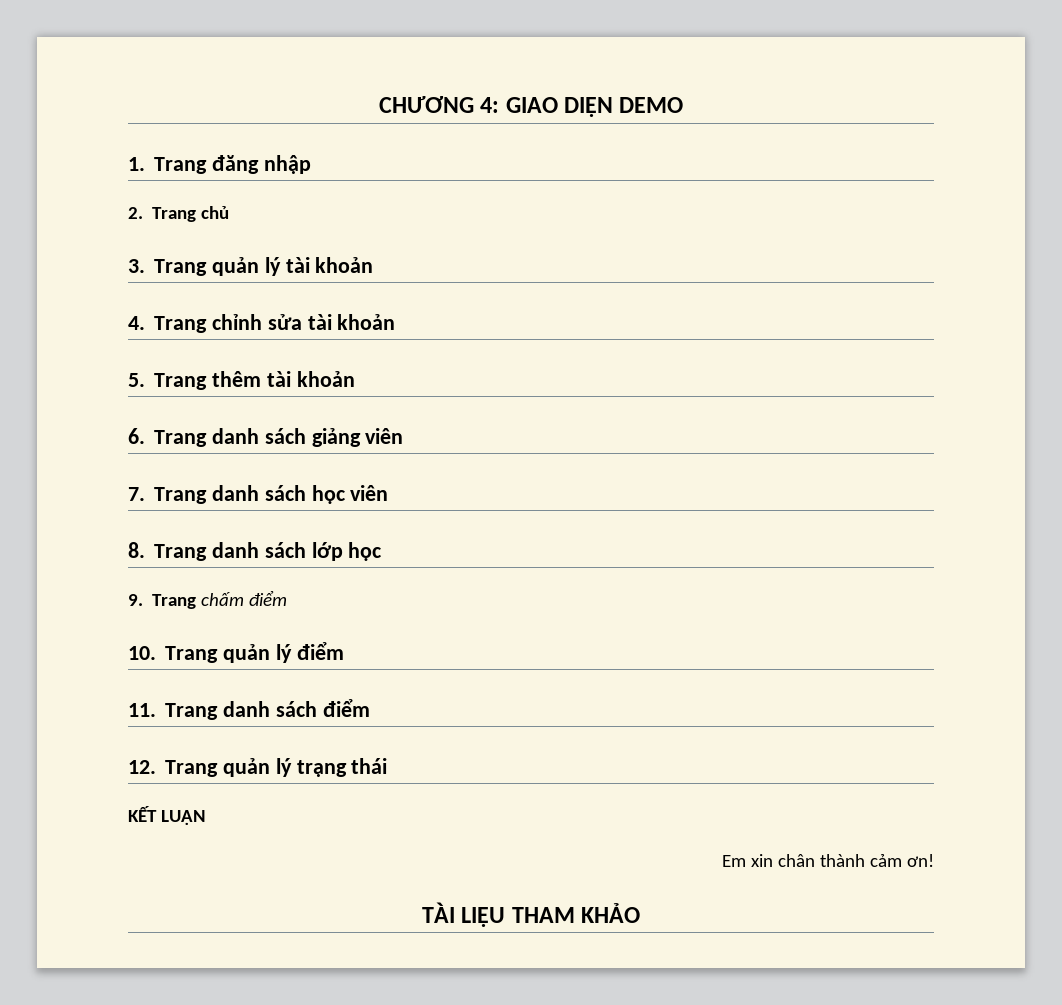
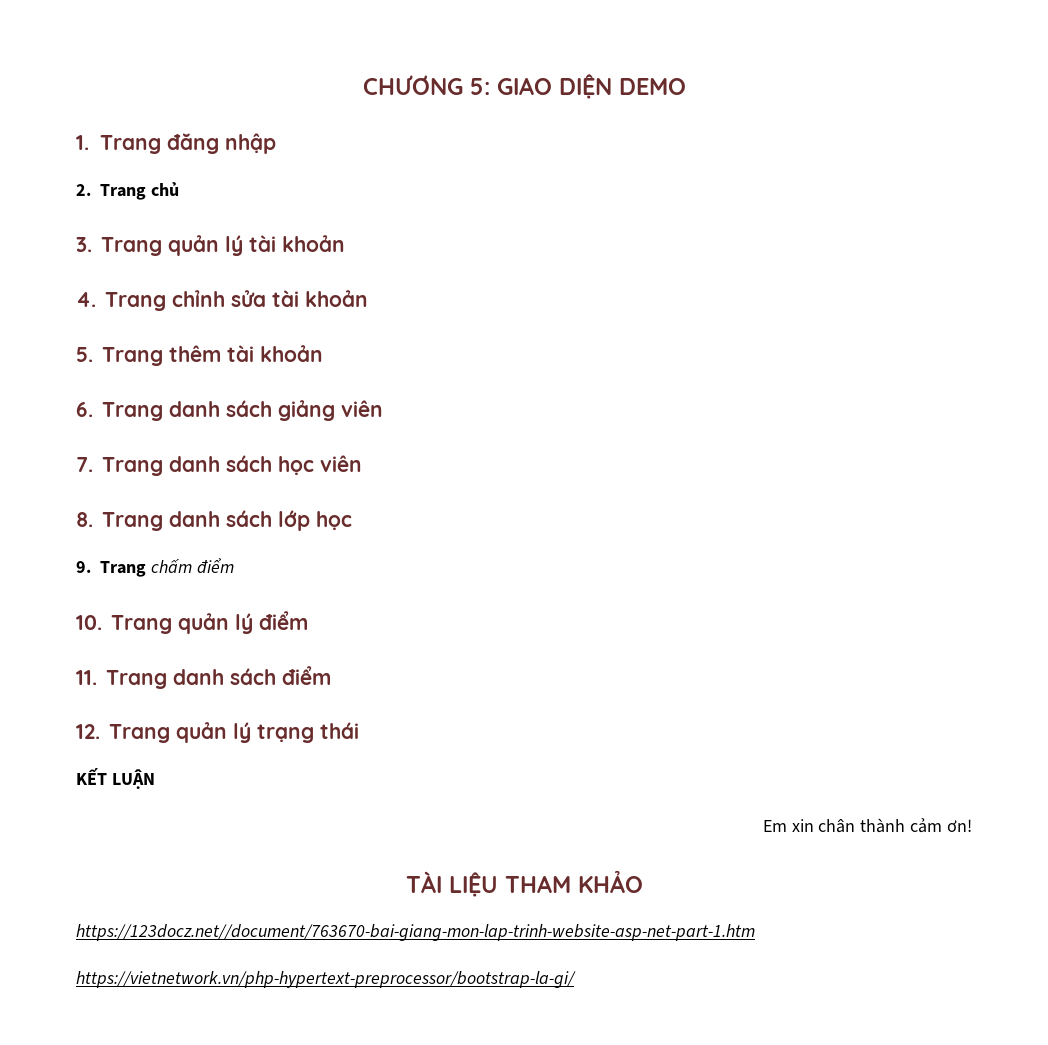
[480,97,500,113] 4: -> [469,78,490,95] 5:
(641, 913) none -> [76,924,755,941] [76,971,576,988] // https://123docz.net//document/763670-bai-giang-mon-lap-trinh-website-asp-net-part-1.htm // https://vietnetwork.vn/php-hypertext-preprocessor/bootstrap-la-gi/

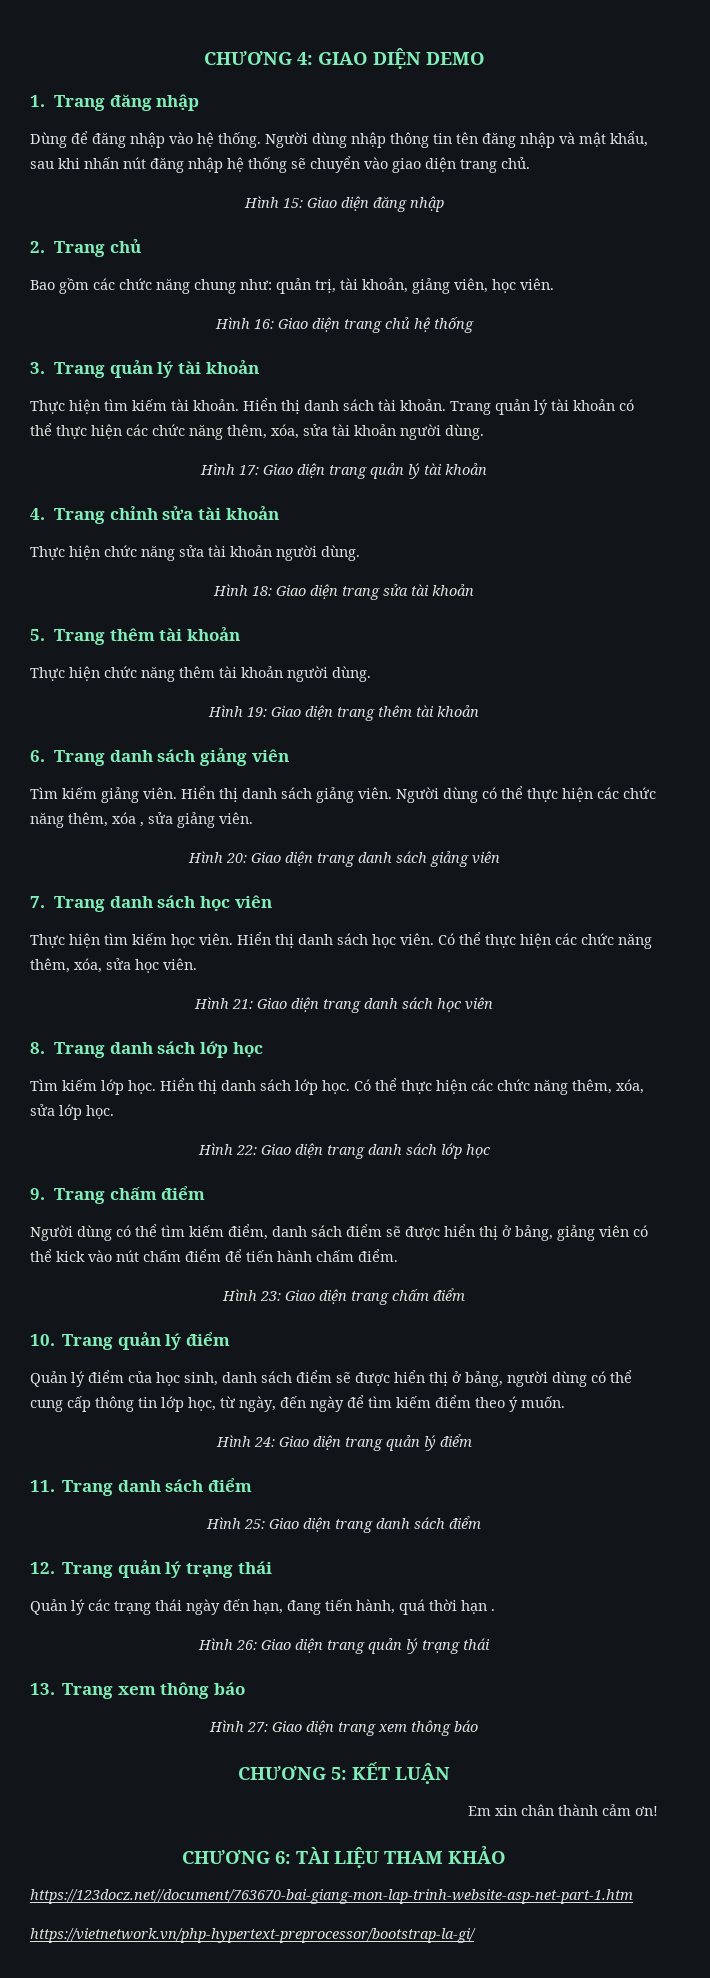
[362,75,490,95] CHƯƠNG 5: -> [203,51,313,65] CHƯƠNG 4:
[76,182,180,200] 2. Trang chủ -> [30,131,648,148] [30,156,530,173] [243,196,444,212] [30,239,141,257] [30,278,554,294] [214,317,474,333] Dùng để đăng nhập vào hệ thống. Người dùng nhập thông tin tên đăng nhập và mật khẩu, sau khi nhấn nút đăng nhập hệ thống sẽ chuyển vào giao diện trang chủ. // Hình 15: Giao diện đăng nhập // 2. Trang chủ // Bao gồm các chức năng chung như: quản trị, tài khoản, giảng viên, học viên. // Hình 16: Giao diện trang chủ hệ thống
(345, 243) none -> [30,398,634,415] [30,423,484,440] [200,463,487,479] // Thực hiện tìm kiếm tài khoản. Hiển thị danh sách tài khoản. Trang quản lý tài khoản có thể thực hiện các chức năng thêm, xóa, sửa tài khoản người dùng. // Hình 17: Giao diện trang quản lý tài khoản
(368, 298) none -> [30,545,360,561] [213,584,474,600] // Thực hiện chức năng sửa tài khoản người dùng. // Hình 18: Giao diện trang sửa tài khoản
(323, 353) none -> [30,666,371,682] [208,705,479,721] // Thực hiện chức năng thêm tài khoản người dùng. // Hình 19: Giao diện trang thêm tài khoản
(383, 408) none -> [30,786,656,803] [30,812,253,828] [187,851,500,867] // Tìm kiếm giảng viên. Hiển thị danh sách giảng viên. Người dùng có thể thực hiện các chức năng thêm, xóa , sửa giảng viên. // Hình 20: Giao diện trang danh sách giảng viên
(362, 463) none -> [30,932,652,949] [30,958,197,973] [194,997,493,1013] // Thực hiện tìm kiếm học viên. Hiển thị danh sách học viên. Có thể thực hiện các chức năng thêm, xóa, sửa học viên. // Hình 21: Giao diện trang danh sách học viên
[76,561,147,577] 9. Trang -> [30,1078,644,1095] [30,1104,114,1120] [197,1143,491,1159] [30,1186,206,1204] [30,1224,648,1241] [30,1249,398,1262] [222,1289,389,1305] Tìm kiếm lớp học. Hiển thị danh sách lớp học. Có thể thực hiện các chức năng thêm, xóa, sửa lớp học. // Hình 22: Giao diện trang danh sách lớp học // 9. Trang chấm điểm // Người dùng có thể tìm kiếm điểm, danh sách điểm sẽ được hiển thị ở bảng, giảng viên có thể kick vào nút chấm điểm để tiến hành chấm điểm. // Hình 23: Giao diện trang
(308, 620) none -> [30,1370,632,1387] [30,1395,565,1412] [215,1434,472,1451] // Quản lý điểm của học sinh, danh sách điểm sẽ được hiển thị ở bảng, người dùng có thể cung cấp thông tin lớp học, từ ngày, đến ngày để tìm kiếm điểm theo ý muốn. // Hình 24: Giao diện trang quản lý điểm
(331, 675) none -> [206,1516,481,1533] // Hình 25: Giao diện trang danh sách điểm
(359, 730) none -> [30,1599,495,1615] [198,1638,490,1654] [30,1682,246,1699] [209,1720,478,1736] [238,1766,347,1780] Quản lý các trạng thái ngày đến hạn, đang tiến hành, quá thời hạn . // Hình 26: Giao diện trang quản lý trạng thái // 13. Trang xem thông báo // Hình 27: Giao diện trang xem thông báo // CHƯƠNG 5:
(973, 825) none -> [182,1850,291,1864] CHƯƠNG 6:

